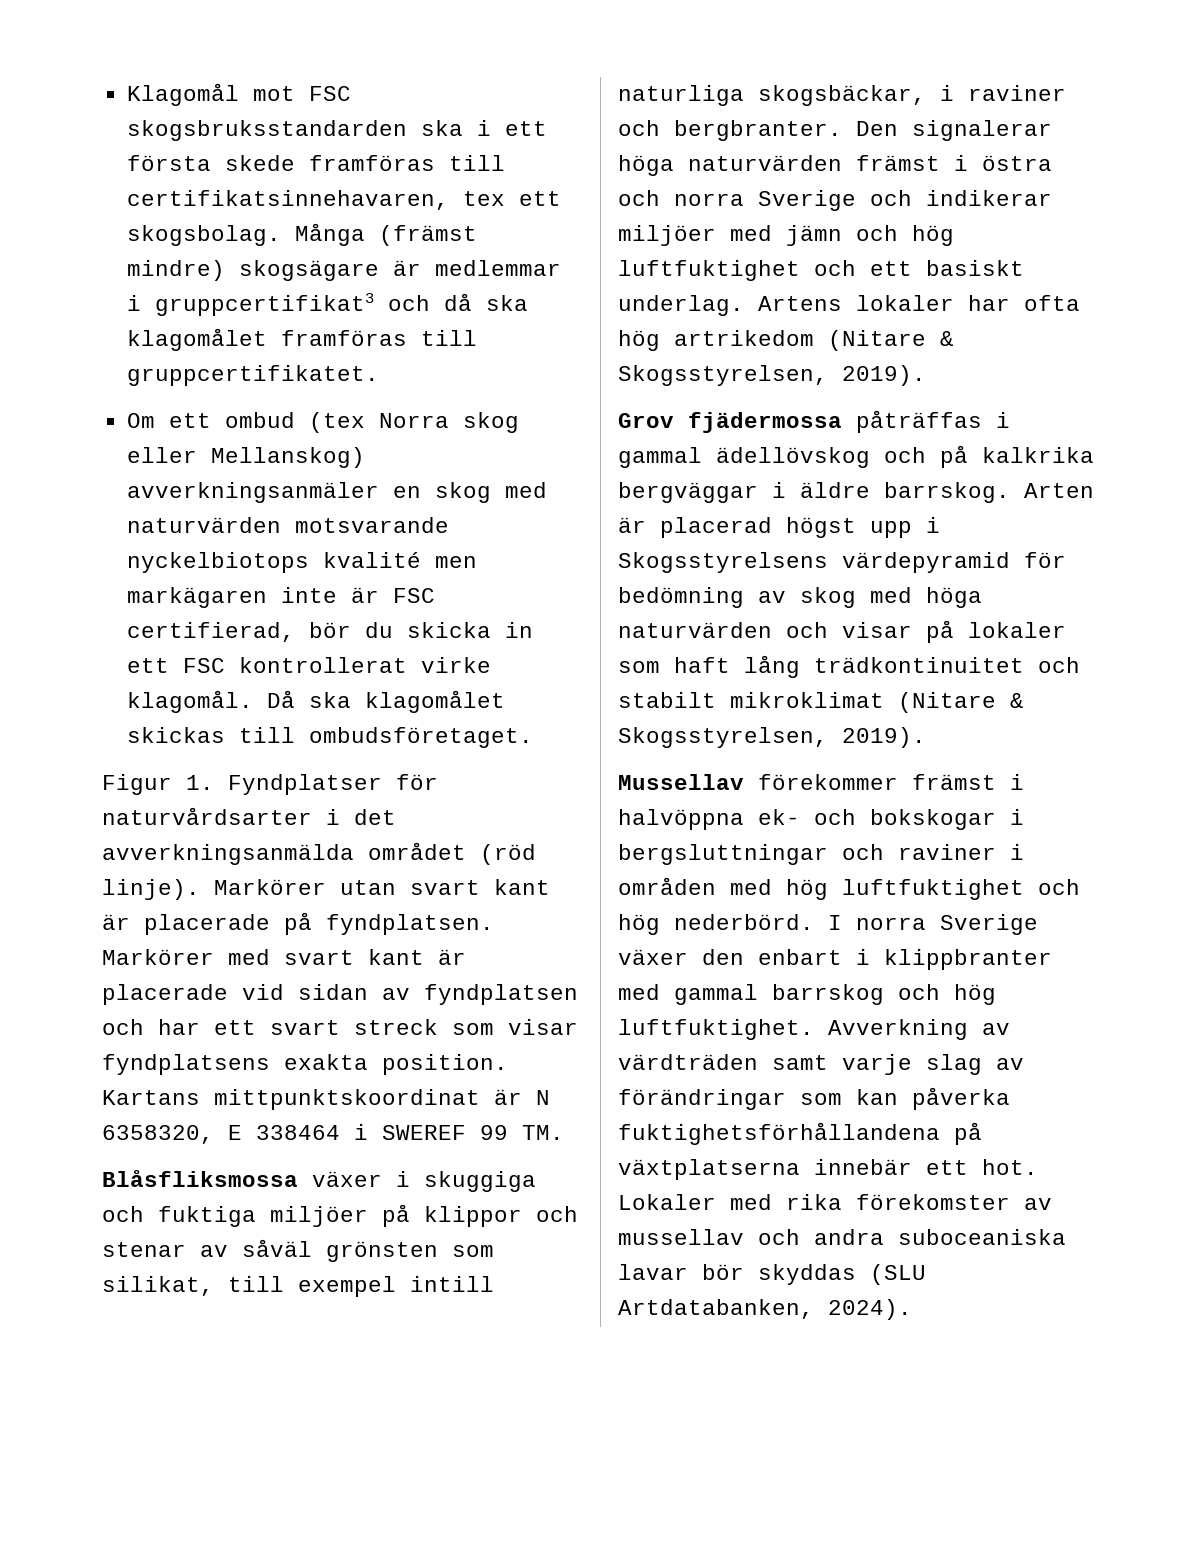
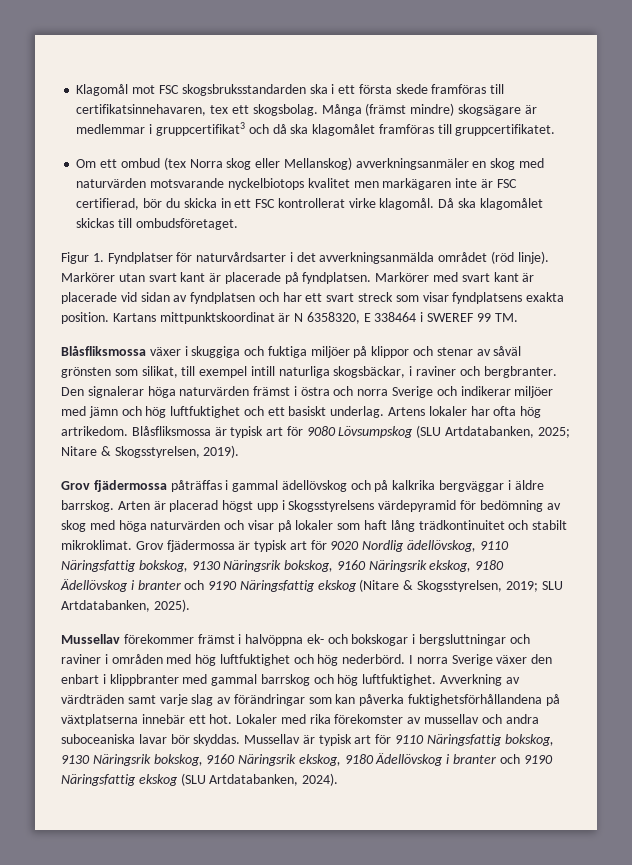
[322,552,421,568] kvalité -> [307,178,350,188] kvalitet
[674,330,926,351] artrikedom (Nitare -> [61,425,570,438] [61,446,97,456] artrikedom. Blåsfliksmossa är typisk art för 9080 Lövsumpskog (SLU Artdatabanken, 2025; Nitare
[730,692,1024,713] [618,727,926,748] mikroklimat (Nitare & Skogsstyrelsen, 2019). -> [61,540,509,552] [61,560,505,572] [60,579,563,592] [61,599,190,612] mikroklimat. Grov fjädermossa är typisk art för 9020 Nordlig ädellövskog, 9110 Näringsfattig bokskog, 9130 Näringsrik bokskog, 9160 Näringsrik ekskog, 9180 Ädellövskog i branter och 9190 Näringsfattig ekskog (Nitare & Skogsstyrelsen, 2019; SLU Artdatabanken, 2025).
[758,1264,856,1285] skyddas -> [193,734,554,746] [61,753,553,766] [61,774,178,786] skyddas. Mussellav är typisk art för 9110 Näringsfattig bokskog, 9130 Näringsrik bokskog, 9160 Näringsrik ekskog, 9180 Ädellövskog i branter och 9190 Näringsfattig ekskog

